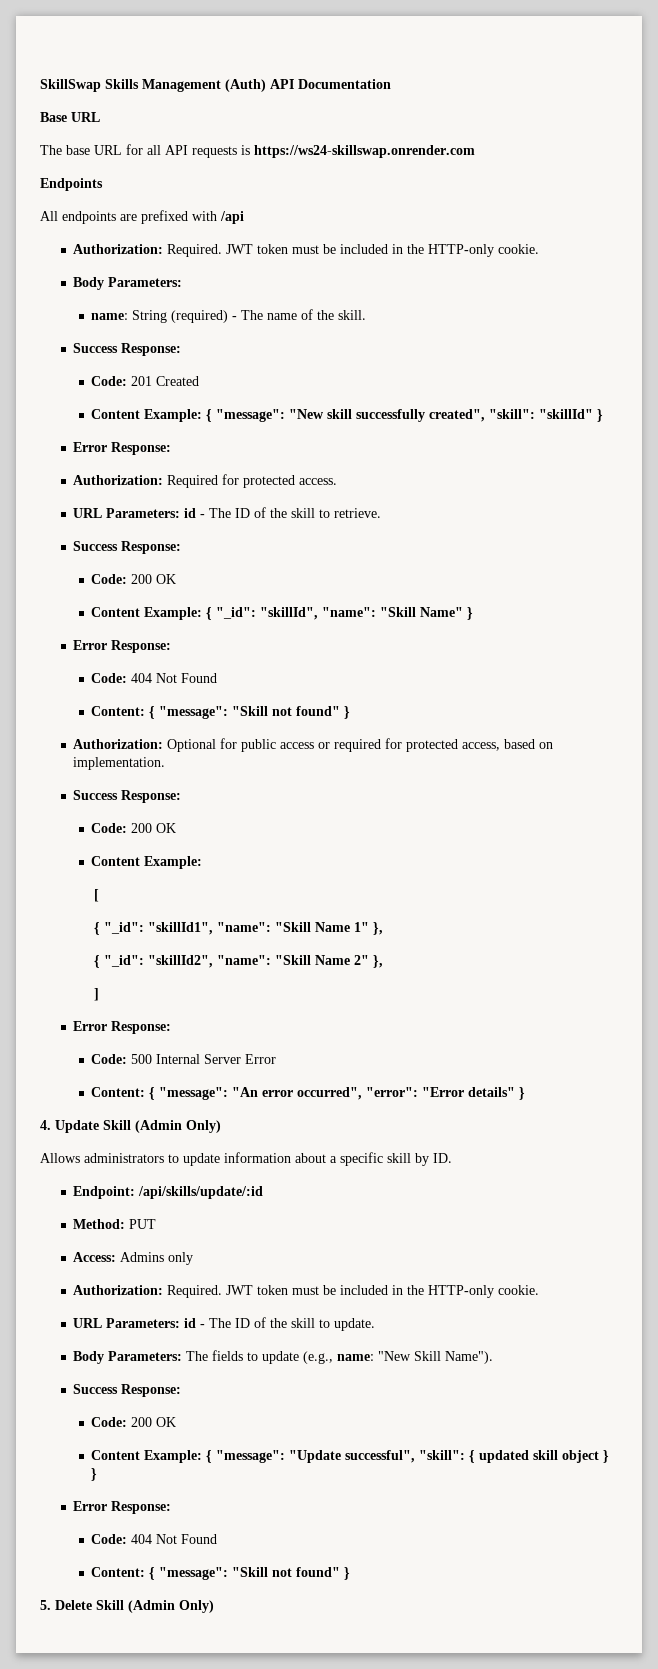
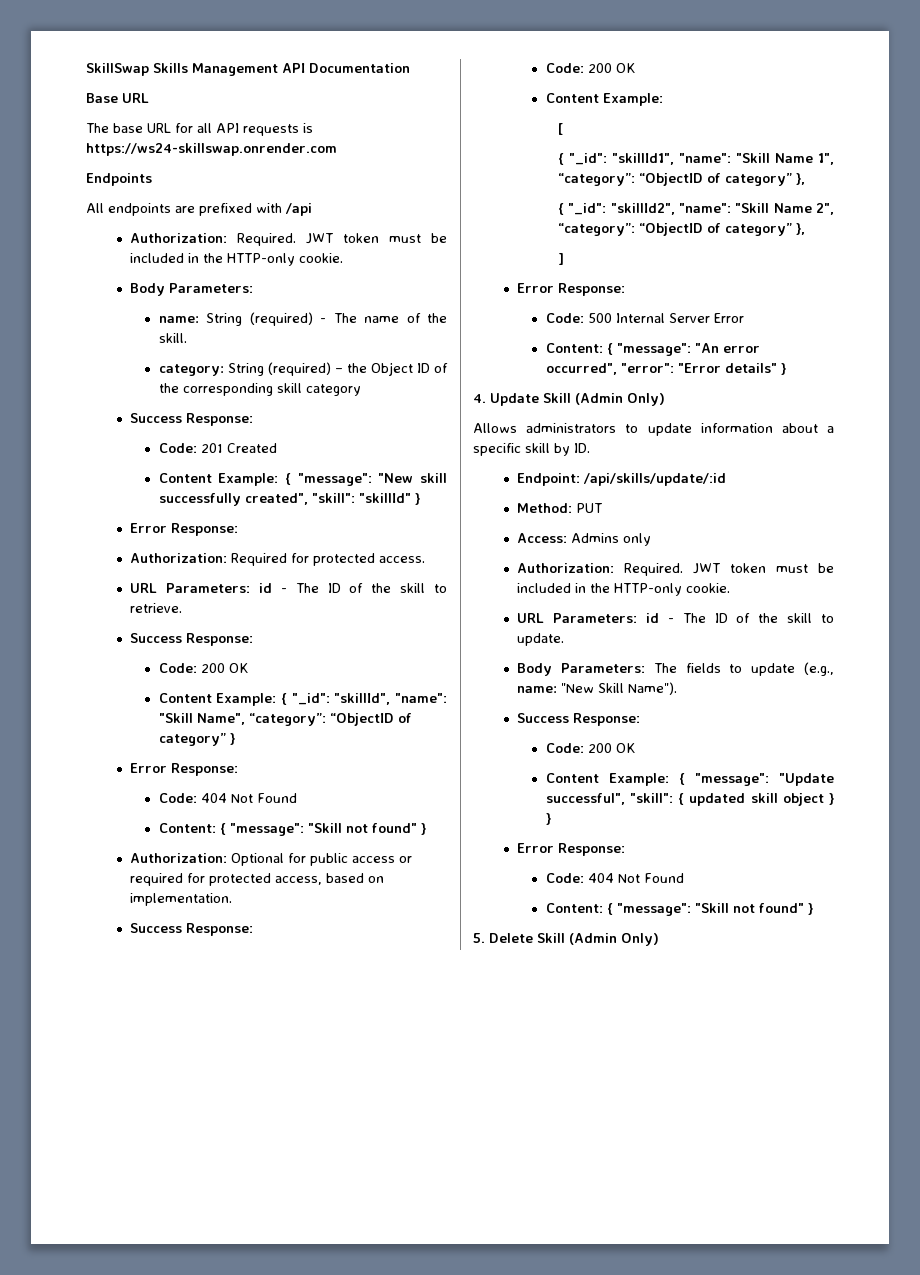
[225,79,266,92] (Auth) -> (278, 69) none
(367, 315) none -> [158,362,448,376] [158,383,361,396] // category: String (required) – the Object ID of the corresponding skill category
[420,607,464,617] Name" -> [196,713,412,726] [158,733,226,746] Name", “category”: “ObjectID of category”
[353,922,369,932] 1" -> [817,153,834,165] [557,173,792,186] 1", “category”: “ObjectID of category”
[353,955,369,965] 2" -> [816,203,834,215] [557,223,792,236] 2", “category”: “ObjectID of category”

